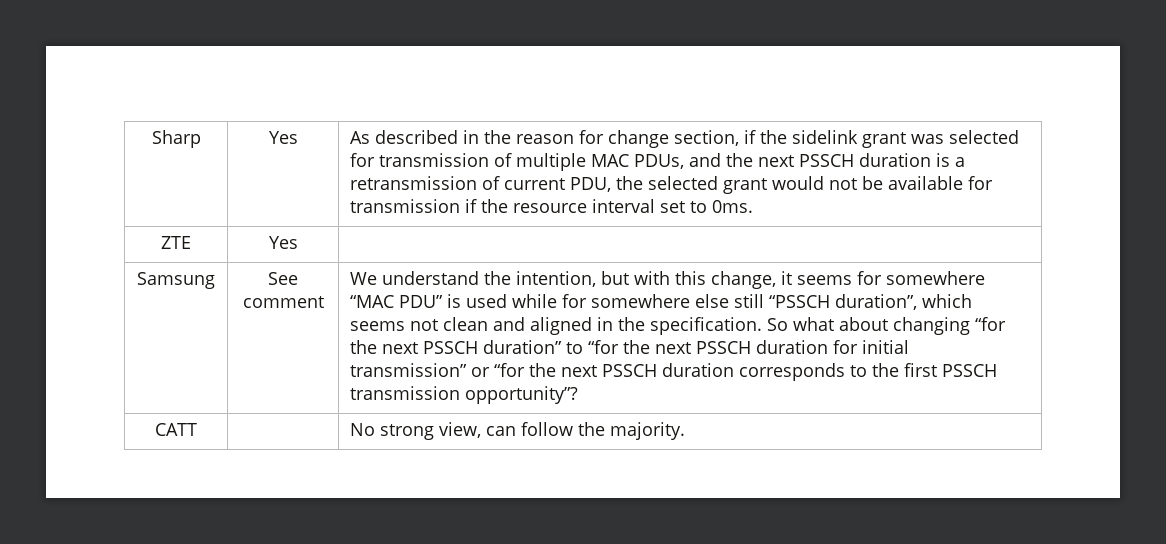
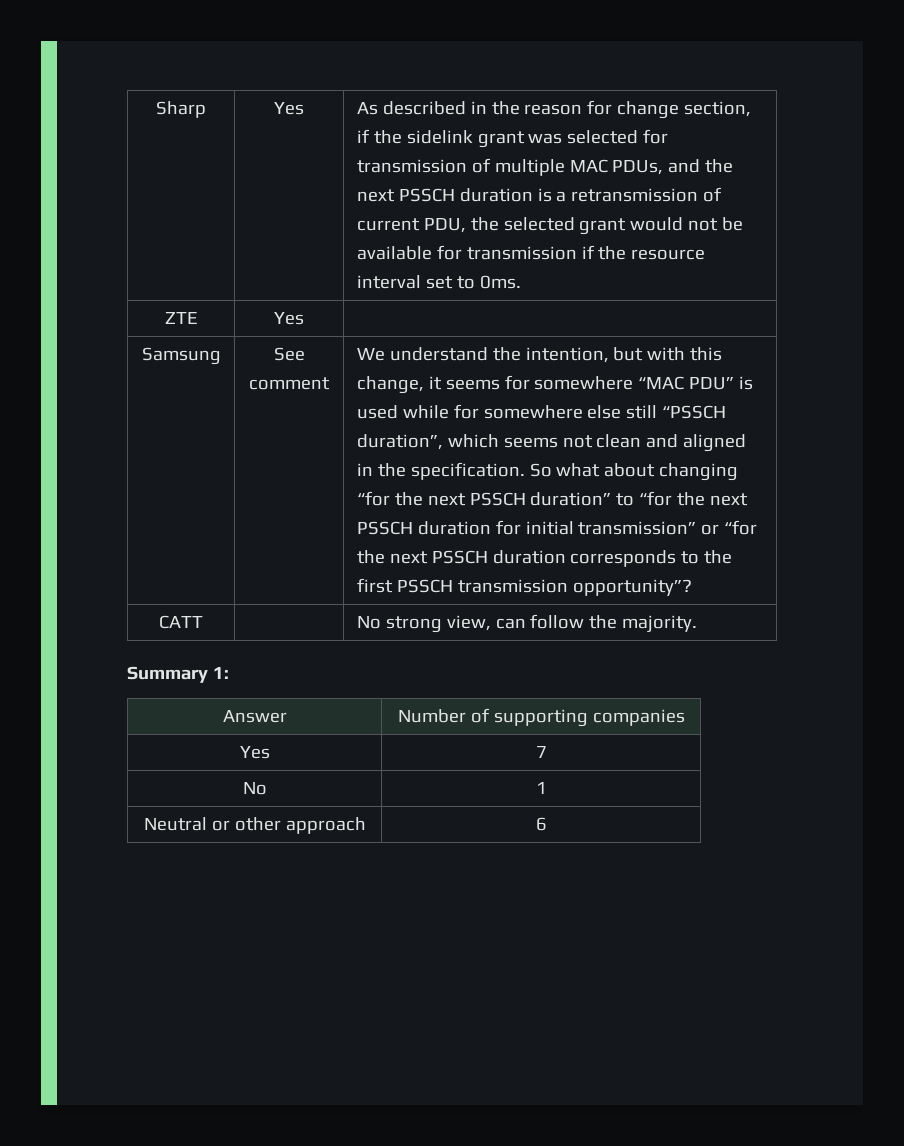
(686, 431) none -> [127,666,229,683] [222,710,287,723] [397,708,685,727] [239,746,270,759] [535,746,547,758] [242,782,267,795] [535,782,547,794] [143,817,366,834] [535,817,547,831] // Summary 1: // Answer | Number of supporting companies // Yes | 7 // No | 1 // Neutral or other approach | 6

